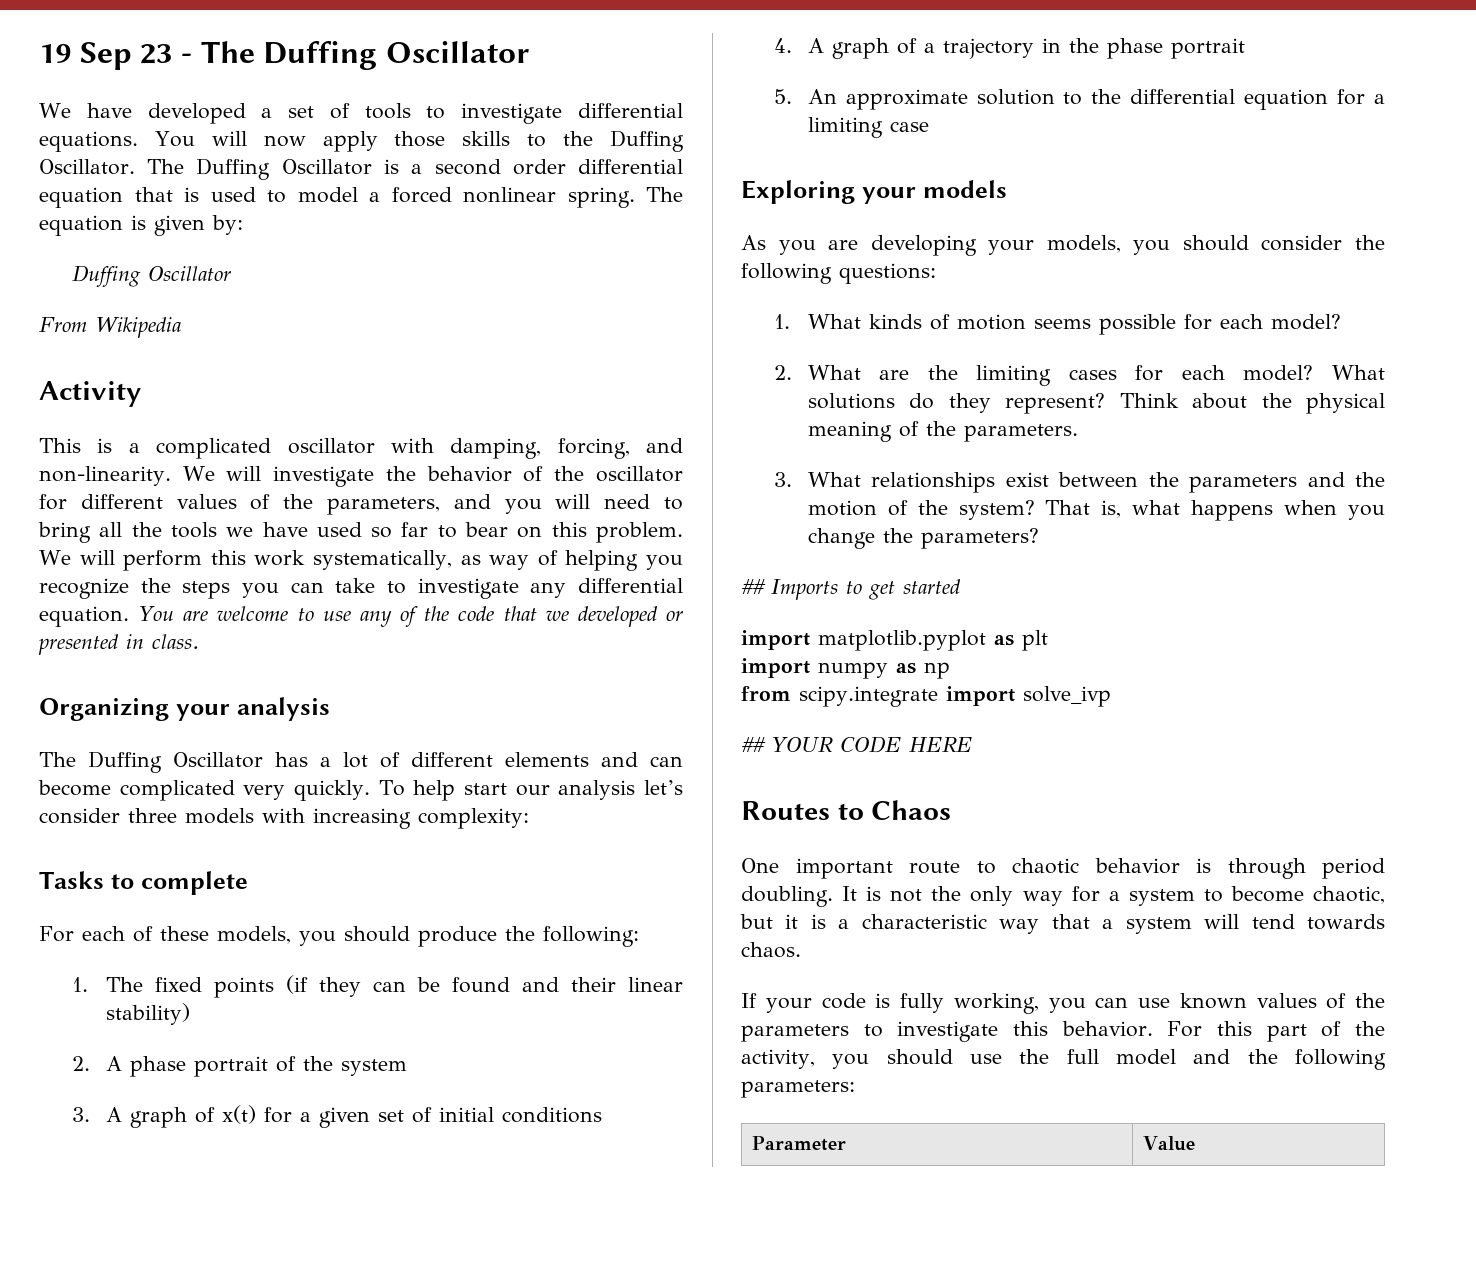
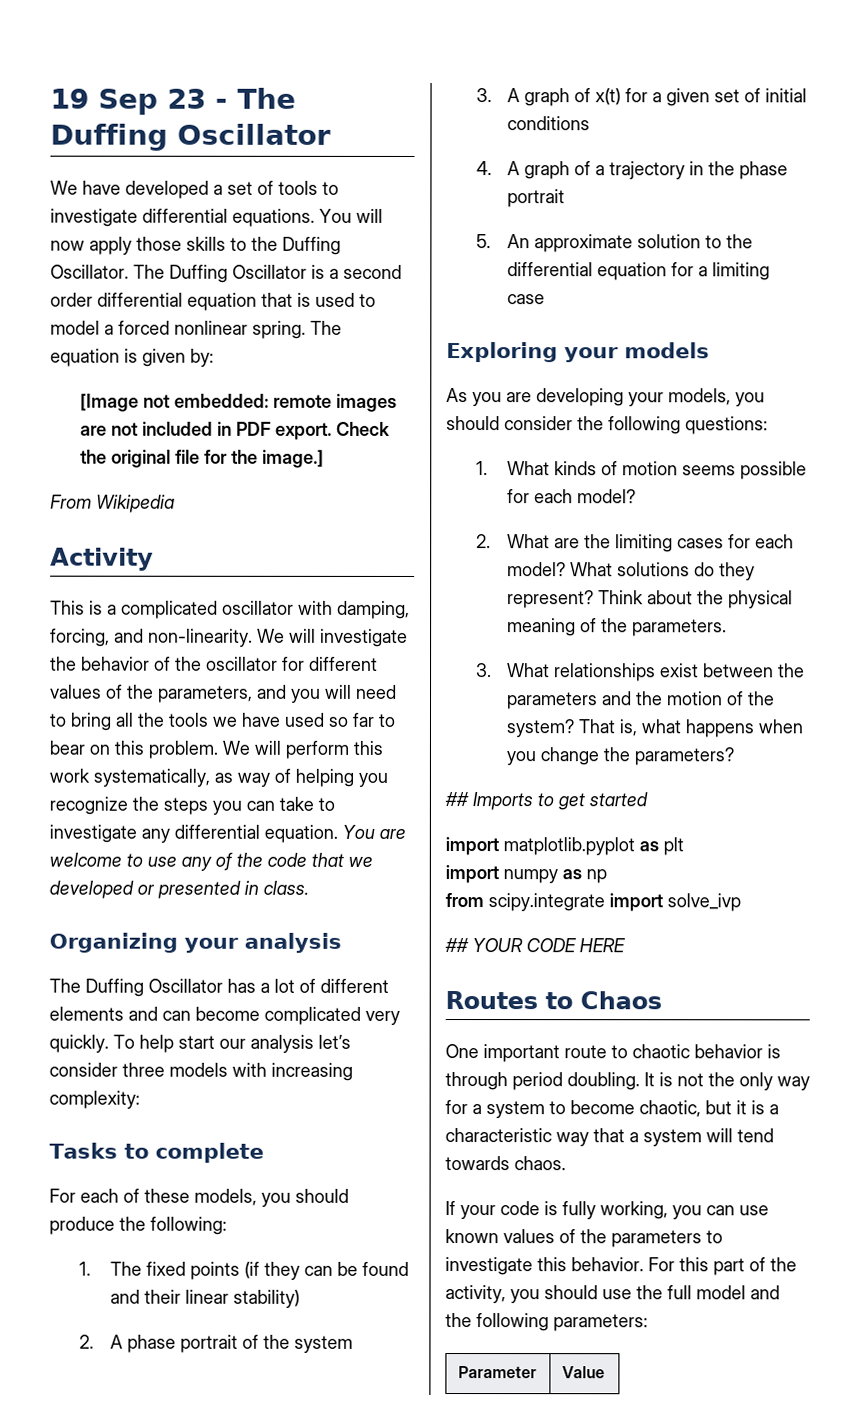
[72,265,232,287] Duffing Oscillator -> [80,393,398,412] [80,421,391,440] [80,449,325,468] [Image not embedded: remote images are not included in PDF export. Check the original file for the image.]

